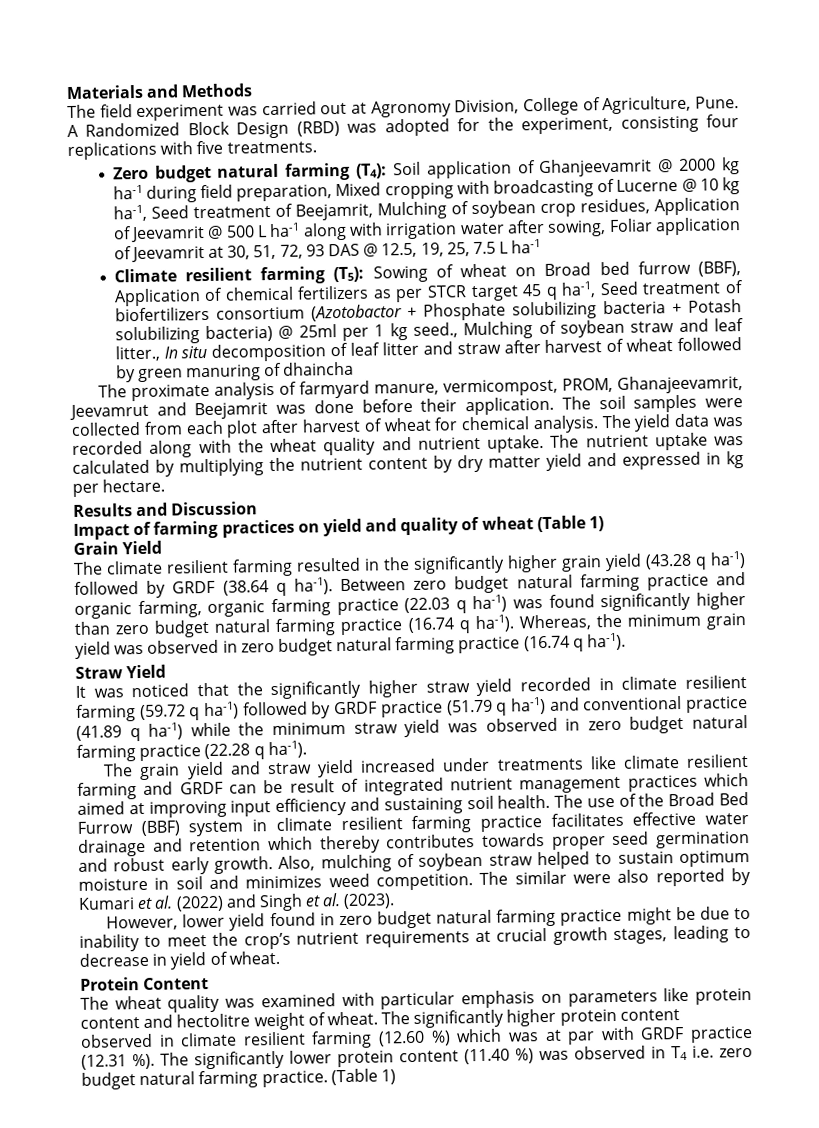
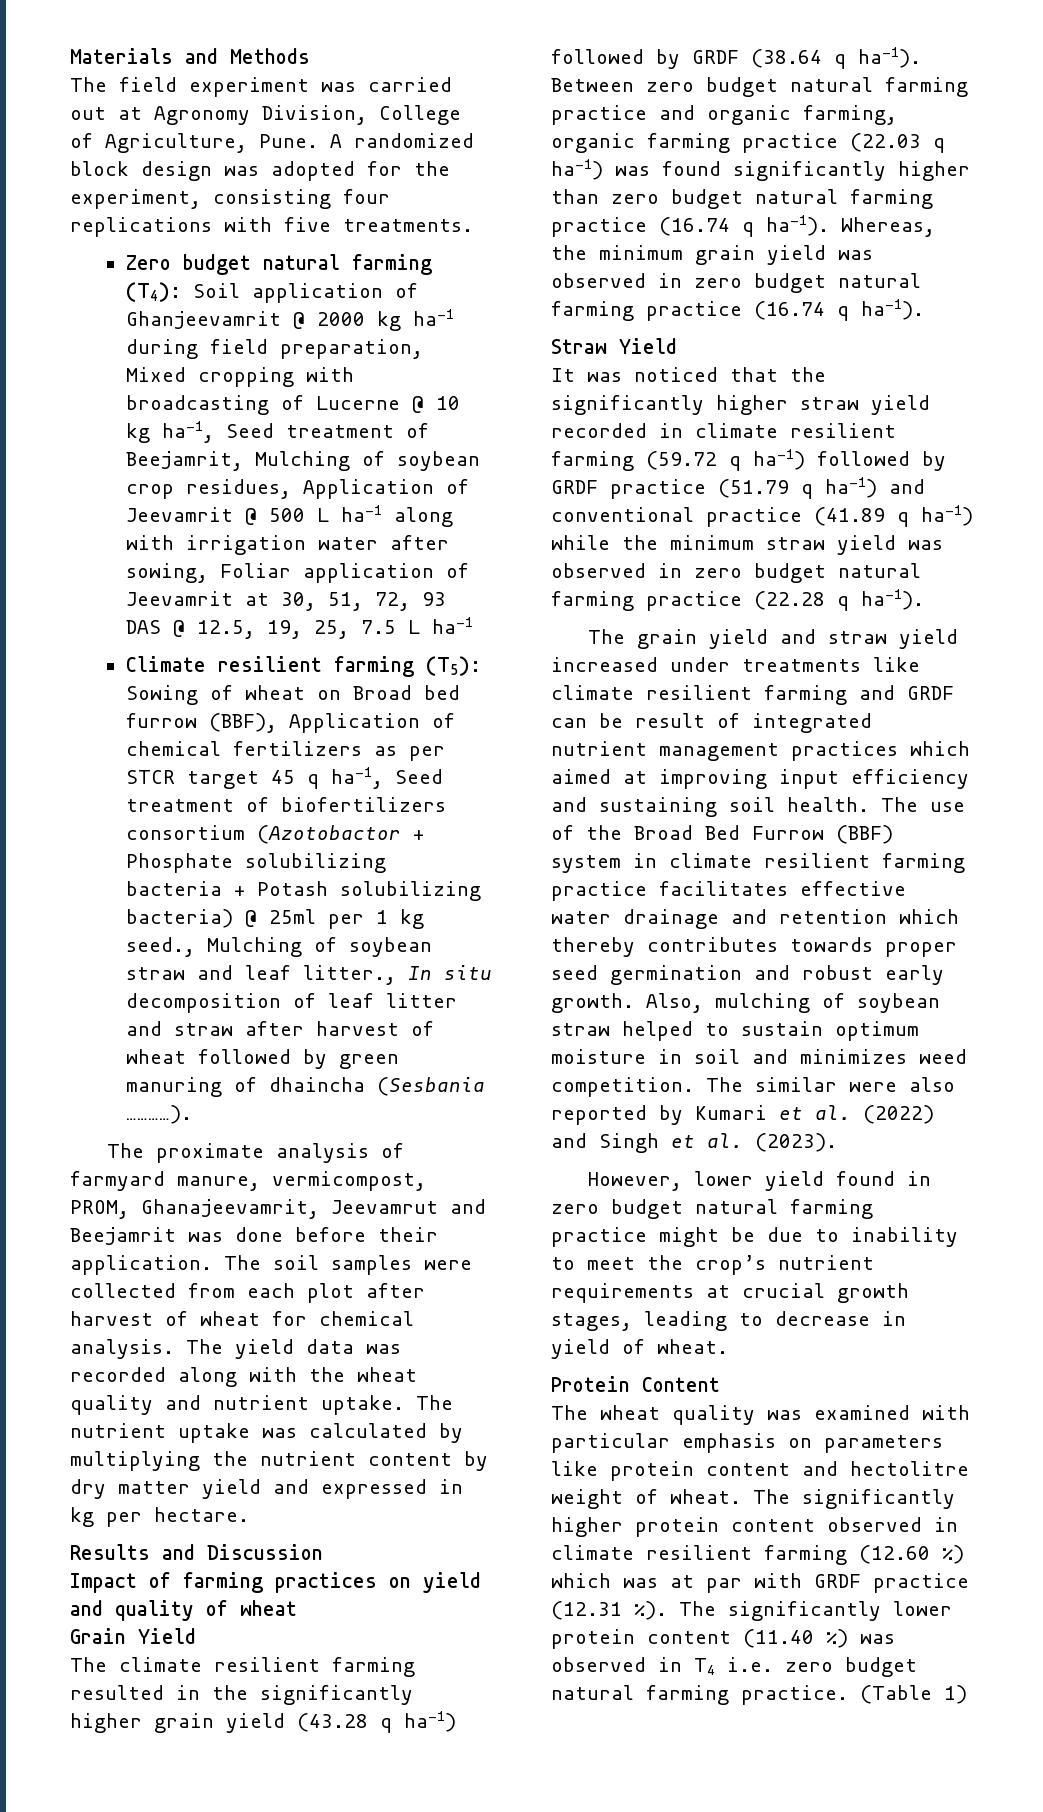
[85,120,340,139] Randomized Block Design (RBD) -> [354,133,474,148] [70,161,212,181] randomized block design
(355, 368) none -> [376,1077,485,1096] [125,1105,192,1124] (Sesbania …………).
[536,515,605,533] (Table 1) -> (297, 1608) none

